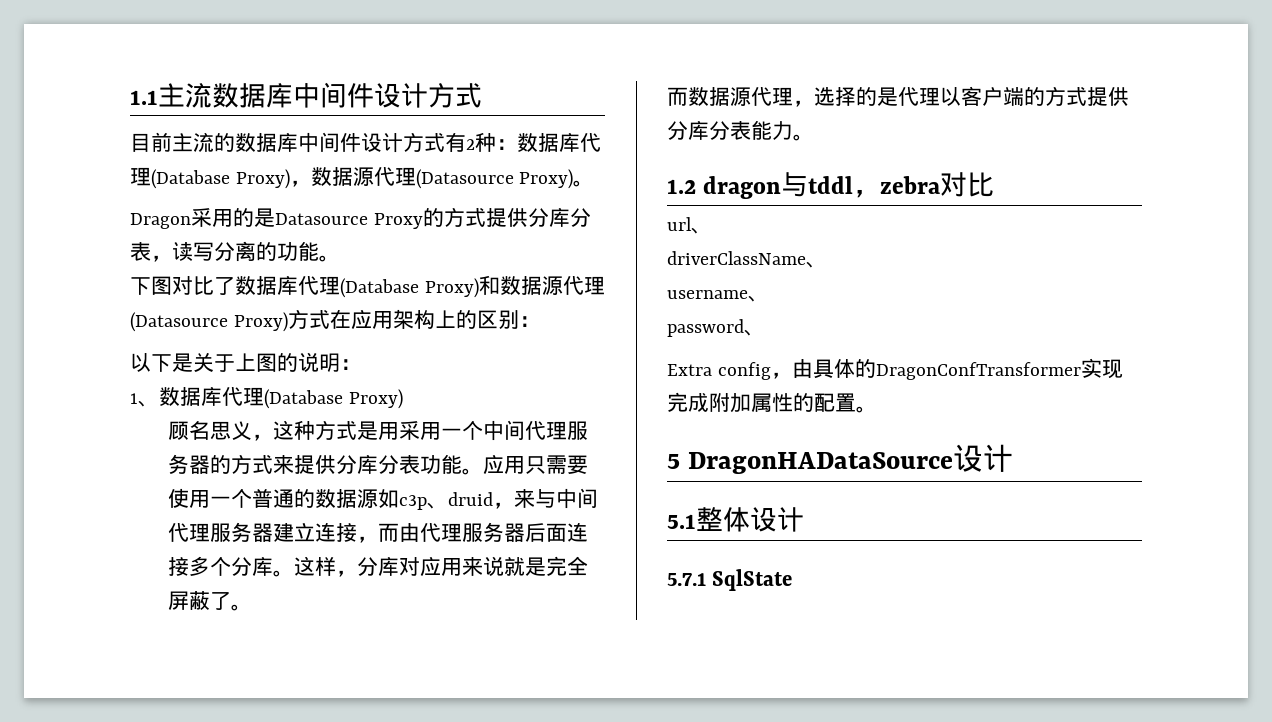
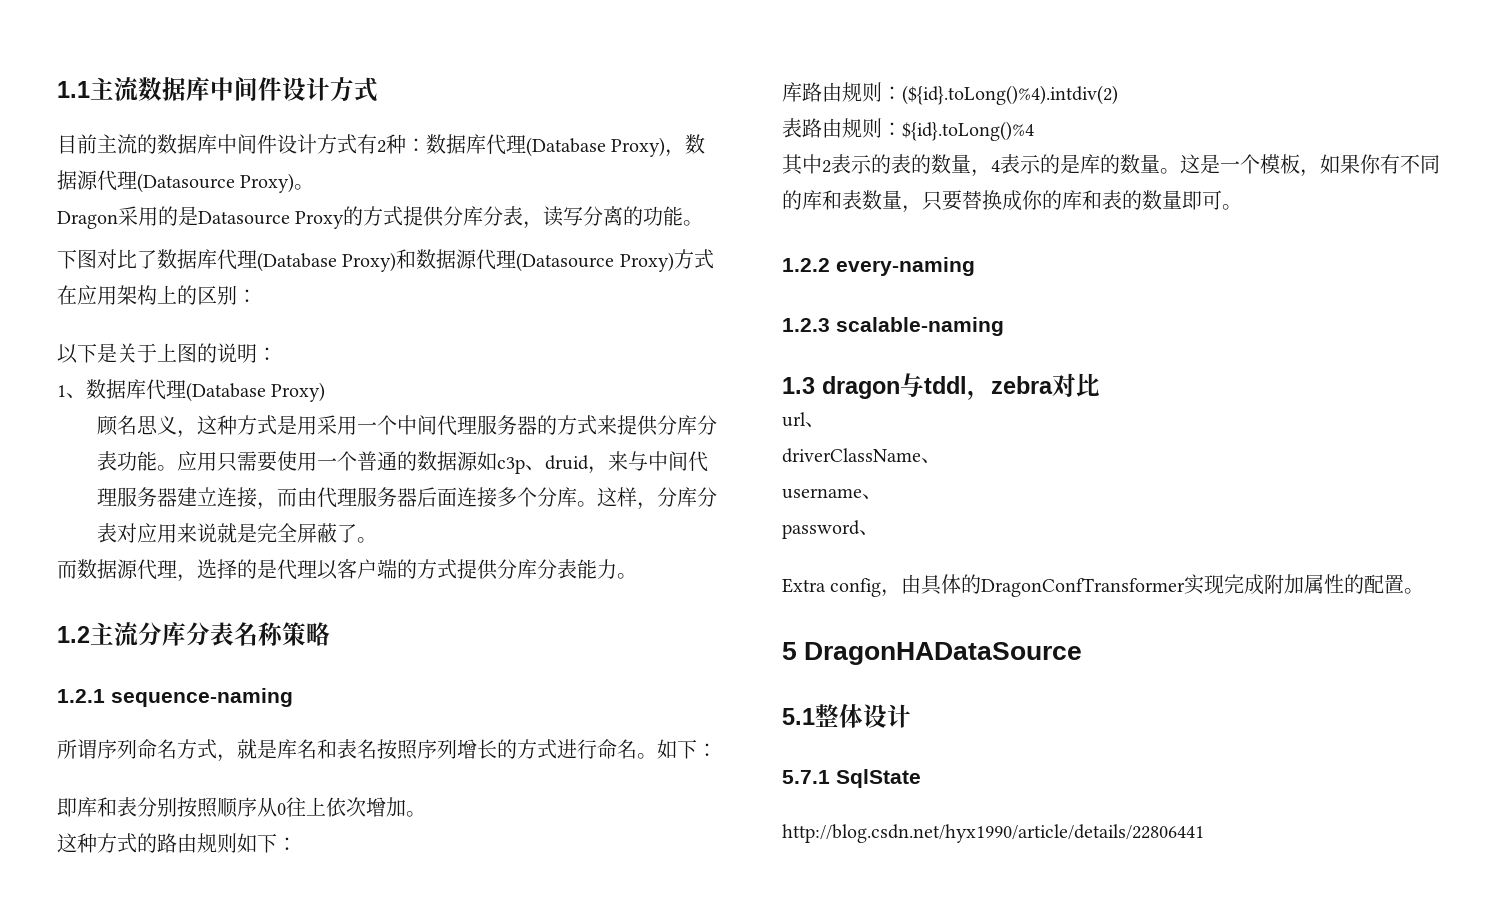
(399, 566) none -> [696,487,717,507] [96,523,117,543] 分表
(696, 186) none -> [90,622,330,646] [57,688,293,707] [57,739,717,762] [57,797,426,818] [57,833,297,853] [782,82,1118,105] [782,118,1034,141] [782,154,1440,177] [782,190,1242,213] [782,257,975,276] [782,317,1004,336] [782,377,815,394] 主流分库分表名称策略 // 1.2.1 sequence-naming // 所谓序列命名方式，就是库名和表名按照序列增长的方式进行命名。如下： // 即库和表分别按照顺序从0往上依次增加。 // 这种方式的路由规则如下： // 库路由规则：(${id}.toLong()%4).intdiv(2) // 表路由规则：${id}.toLong()%4 // 其中2表示的表的数量，4表示的是库的数量。这是一个模板，如果你有不同的库和表数量，只要替换成你的库和表的数量即可。 // 1.2.2 every-naming // 1.2.3 scalable-naming // 1.3
[952,444,1013,472] 设计 -> (1083, 653) none
(793, 580) none -> [782,824,1204,843] // http://blog.csdn.net/hyx1990/article/details/22806441

